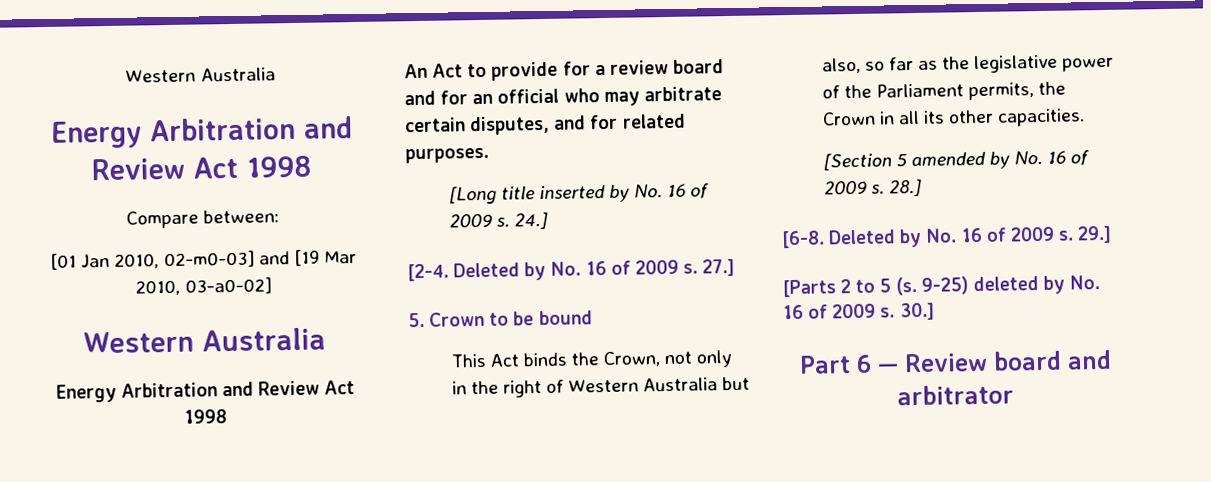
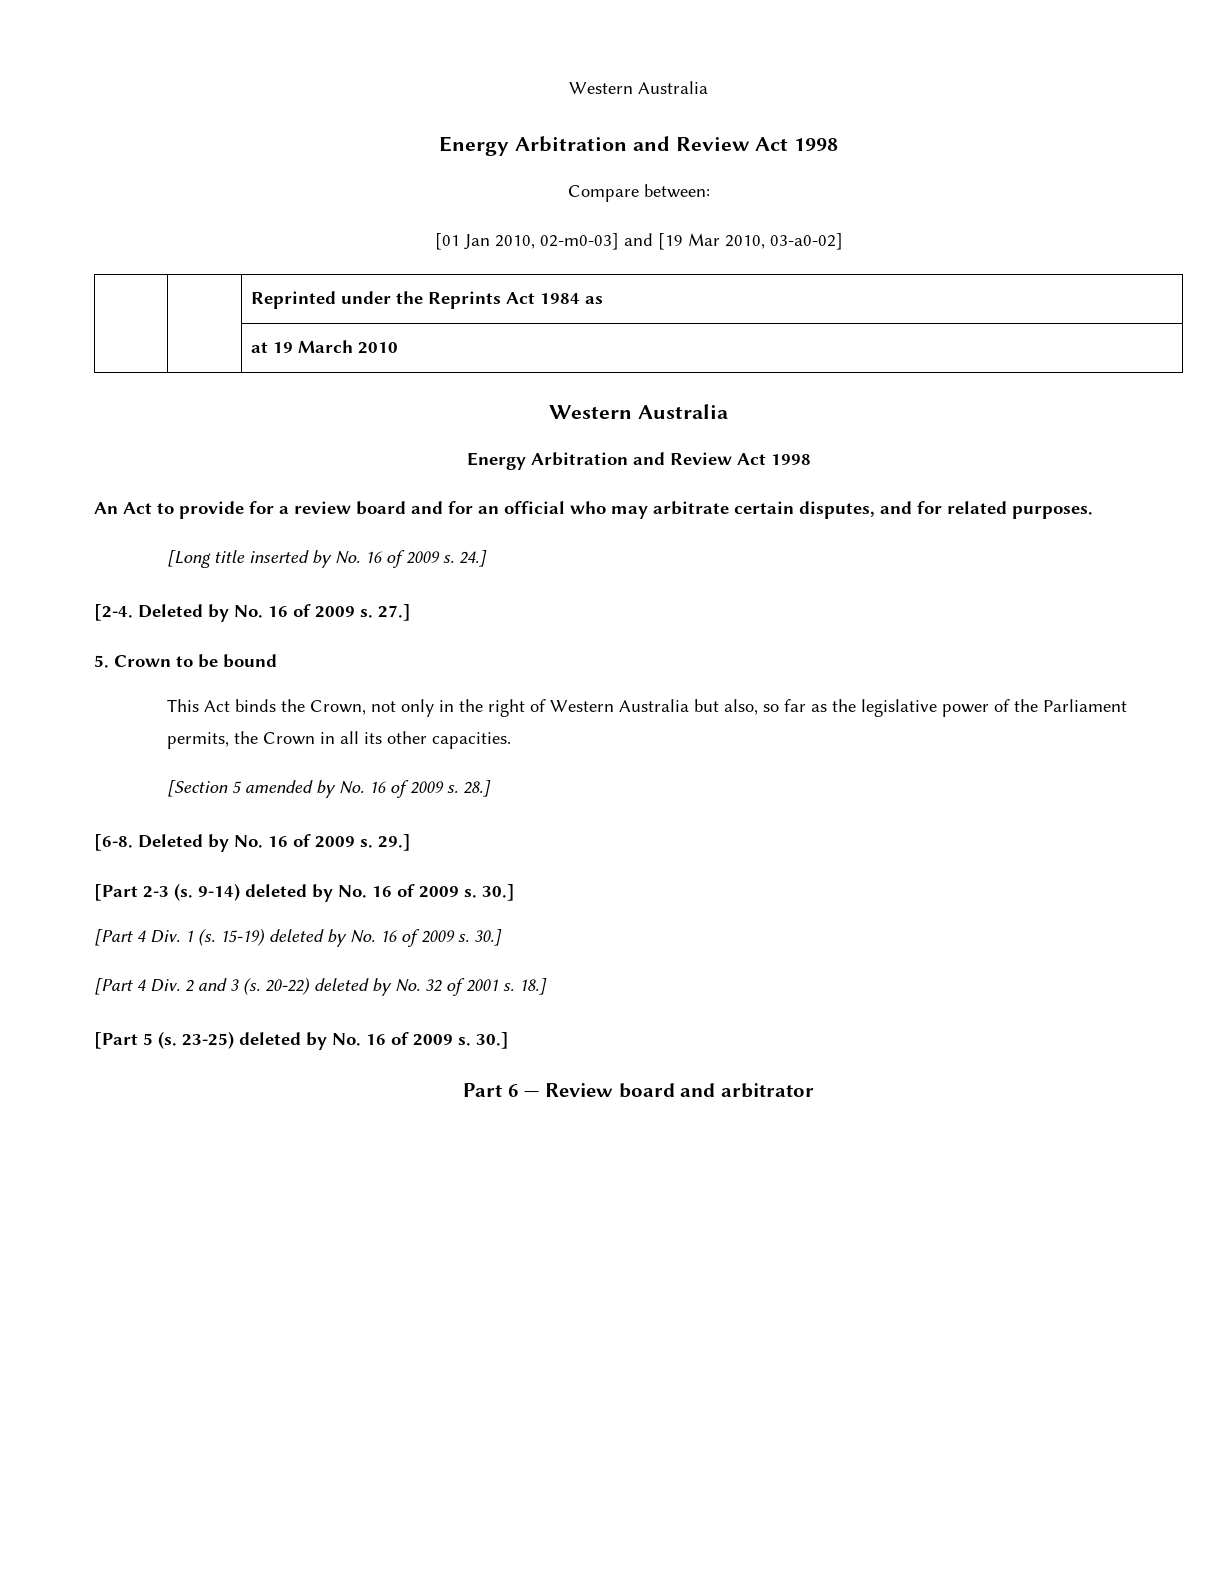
(272, 286) none -> [251,291,604,309] [251,340,399,354] // | | Reprinted under the Reprints Act 1984 as // | | at 19 March 2010
[782,279,876,298] [Parts 2 to -> [94,883,515,902] [94,928,502,947] [94,977,547,996] [94,1032,138,1049] [Part 2-3 (s. 9-14) deleted by No. 16 of 2009 s. 30.] // [Part 4 Div. 1 (s. 15-19) deleted by No. 16 of 2009 s. 30.] // [Part 4 Div. 2 and 3 (s. 20-22) deleted by No. 32 of 2001 s. 18.] // [Part
[920,276,969,295] 9-25) -> [182,1031,234,1049] 23-25)

